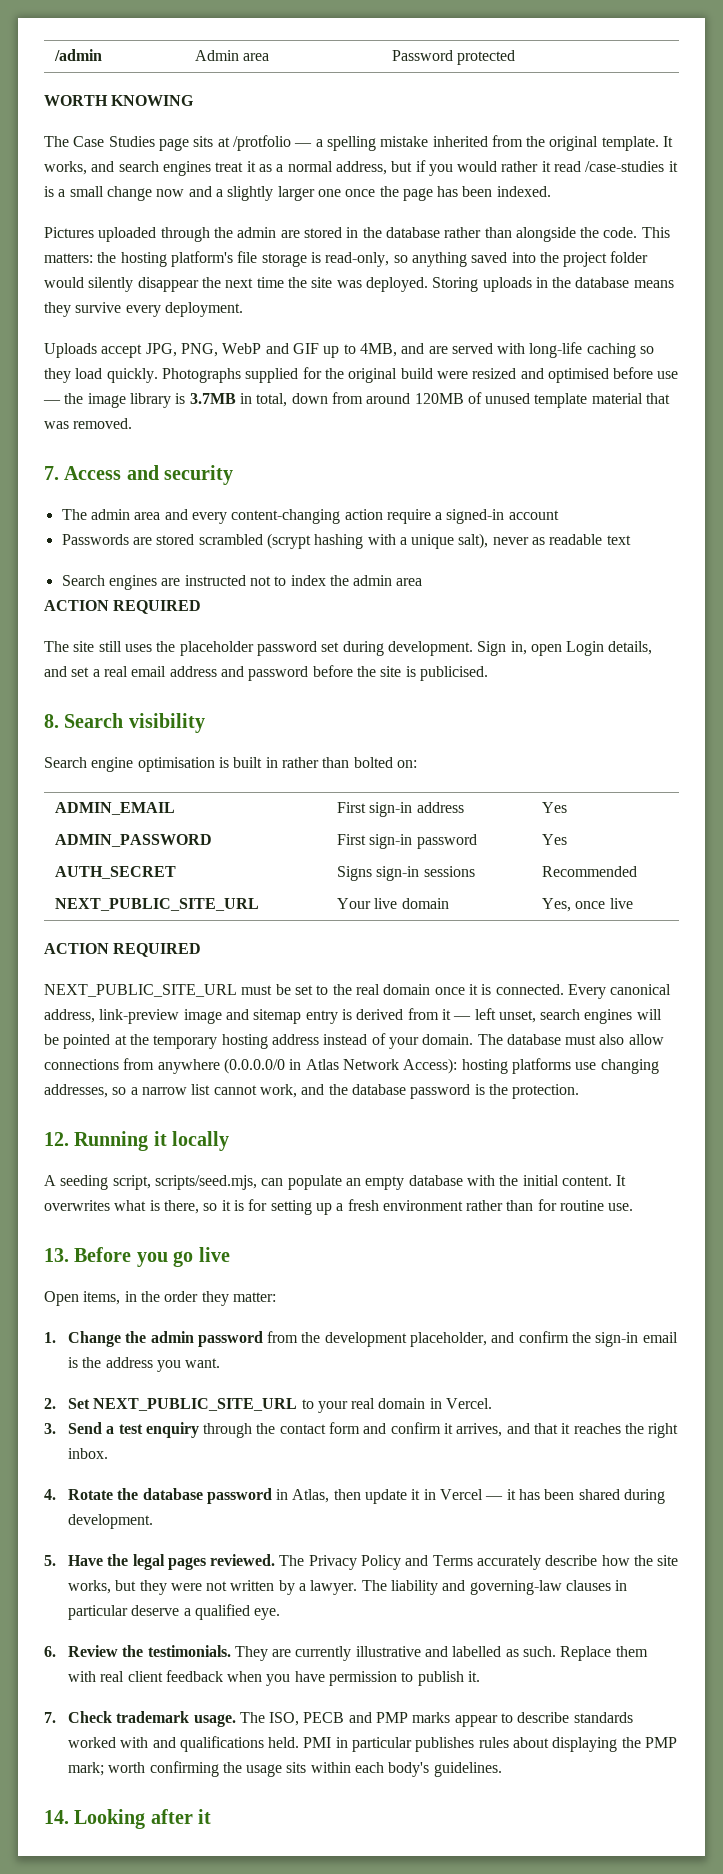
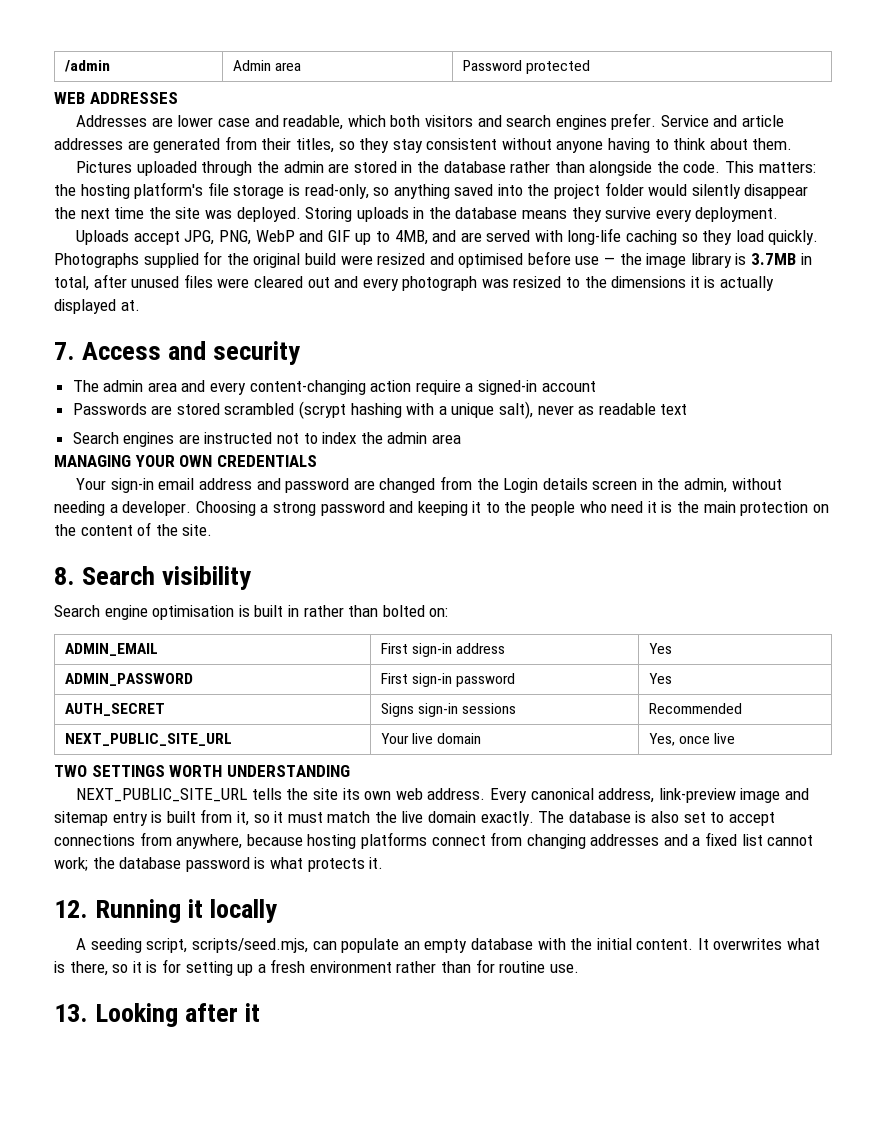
[44,95,195,106] [44,135,674,151] [44,160,678,176] [44,186,551,201] WORTH KNOWING // The Case Studies page sits at /protfolio — a spelling mistake inherited from the original template. It works, and search engines treat it as a normal address, but if you would rather it read /case-studies it is a small change now and a slightly larger one once the page has been indexed. -> [54,92,178,104] [76,113,785,130] [54,136,793,153] WEB ADDRESSES // Addresses are lower case and readable, which both visitors and search engines prefer. Service and article addresses are generated from their titles, so they stay consistent without anyone having to think about them.
[291,392,671,408] [44,418,133,429] down from around 120MB of unused template material that was removed. -> [93,274,775,291] [54,299,140,314] after unused files were cleared out and every photograph was resized to the dimensions it is actually displayed at.
[44,600,202,614] [44,641,653,656] [44,665,488,681] ACTION REQUIRED // The site still uses the placeholder password set during development. Sign in, open Login details, and set a real email address and password before the site is publicised. -> [54,455,317,467] [76,476,782,493] [54,501,829,516] [54,522,213,536] MANAGING YOUR OWN CREDENTIALS // Your sign-in email address and password are changed from the Login details screen in the admin, without needing a developer. Choosing a strong password and keeping it to the people who need it is the main protection on the content of the site.
[44,943,202,957] [44,984,564,997] ACTION REQUIRED // NEXT_PUBLIC_SITE_URL must be set to the real domain once it is connected. -> [54,765,350,777] [76,788,486,802] TWO SETTINGS WORTH UNDERSTANDING // NEXT_PUBLIC_SITE_URL tells the site its own web address.
[356,1008,662,1024] [44,1033,664,1049] [44,1058,659,1074] [44,1084,325,1098] derived from it — left unset, search engines will be pointed at the temporary hosting address instead of your domain. The database must also allow connections from anywhere (0.0.0.0/0 in Atlas Network Access): hosting platforms use changing addresses, so a narrow list cannot work, and -> [166,809,775,826] [54,832,814,849] [54,857,88,871] built from it, so it must match the live domain exactly. The database is also set to accept connections from anywhere, because hosting platforms connect from changing addresses and a fixed list cannot work;
[488,1084,580,1099] the protection. -> [269,857,384,872] what protects it.
[74,1247,230,1267] [44,1291,276,1306] [44,1331,678,1347] [67,1357,221,1372] [44,1398,493,1413] [44,1422,679,1438] [67,1448,108,1459] [44,1488,665,1504] [67,1514,153,1529] [44,1554,679,1570] [67,1580,628,1595] [67,1604,281,1620] [44,1645,648,1661] [67,1670,481,1686] [44,1711,633,1727] [67,1736,678,1752] [67,1761,502,1777] [44,1810,69,1824] Before you go live // Open items, in the order they matter: // 1. Change the admin password from the development placeholder, and confirm the sign-in email is the address you want. // 2. Set NEXT_PUBLIC_SITE_URL to your real domain in Vercel. // 3. Send a test enquiry through the contact form and confirm it arrives, and that it reaches the right inbox. // 4. Rotate the database password in Atlas, then update it in Vercel — it has been shared during development. // 5. Have the legal pages reviewed. The Privacy Policy and Terms accurately describe how the site works, but they were not written by a lawyer. The liability and governing-law clauses in particular deserve a qualified eye. // 6. Review the testimonials. They are currently illustrative and labelled as such. Replace them with real client feedback when you have permission to publish it. // 7. Check trademark usage. The ISO, PECB and PMP marks appear to describe standards worked with and qualifications held. PMI in particular publishes rules about displaying the PMP mark; worth confirming the usage sits within each body's guidelines. // 14. -> (88, 1013) none

